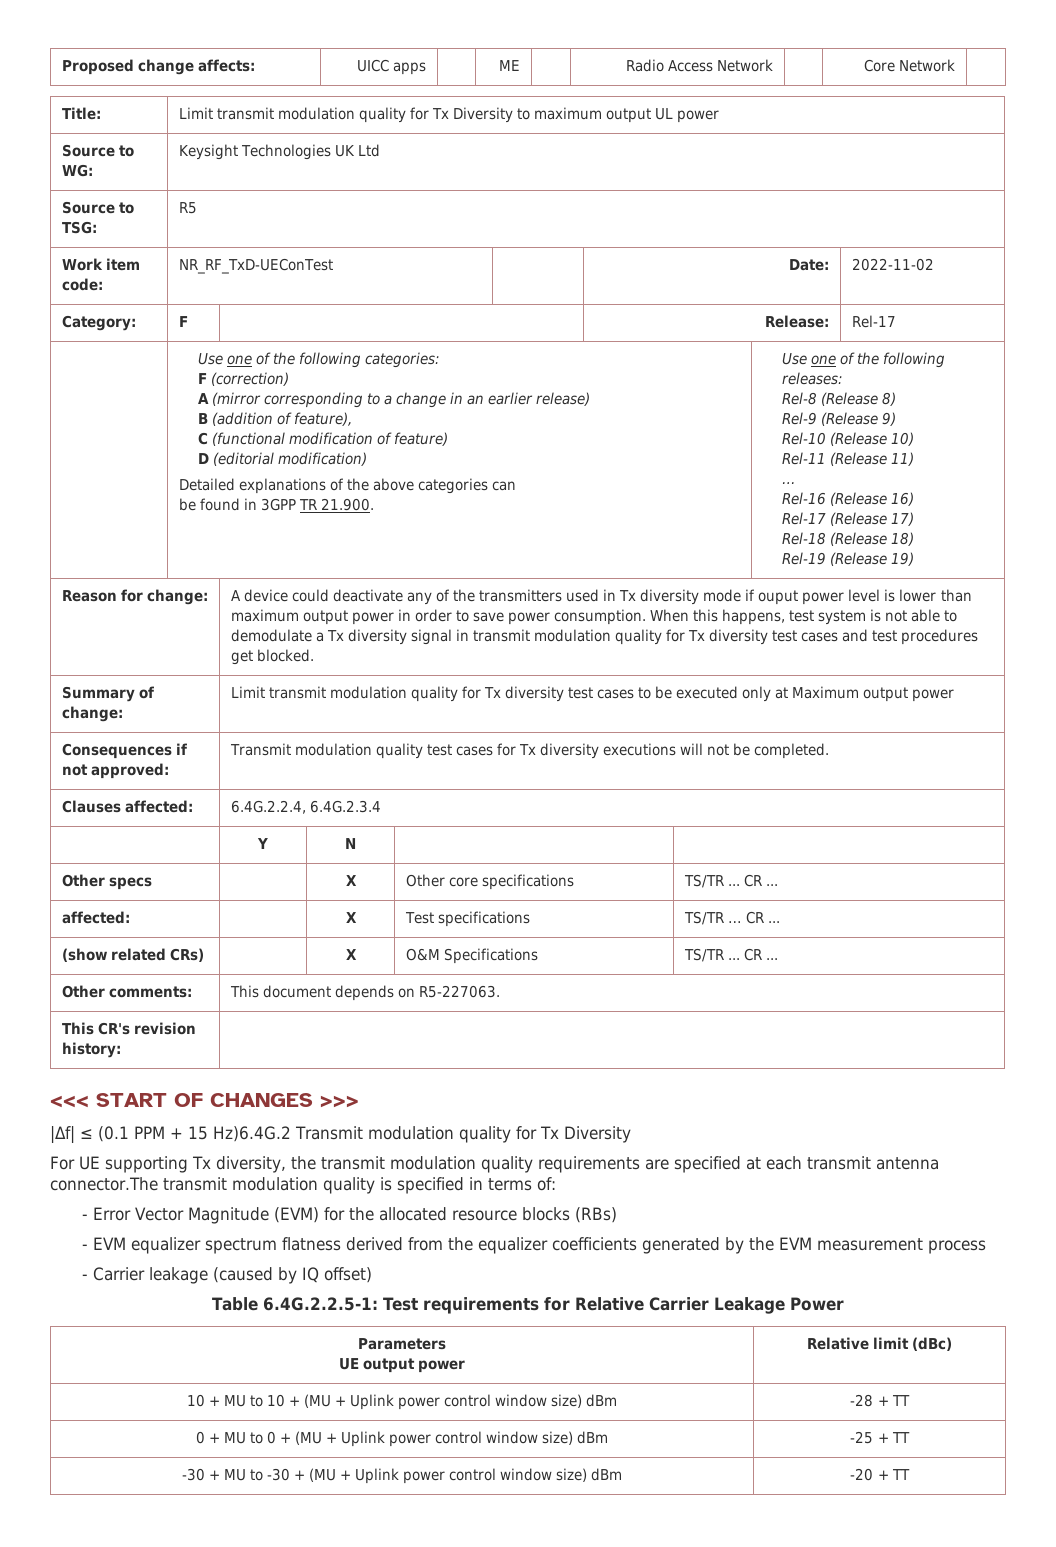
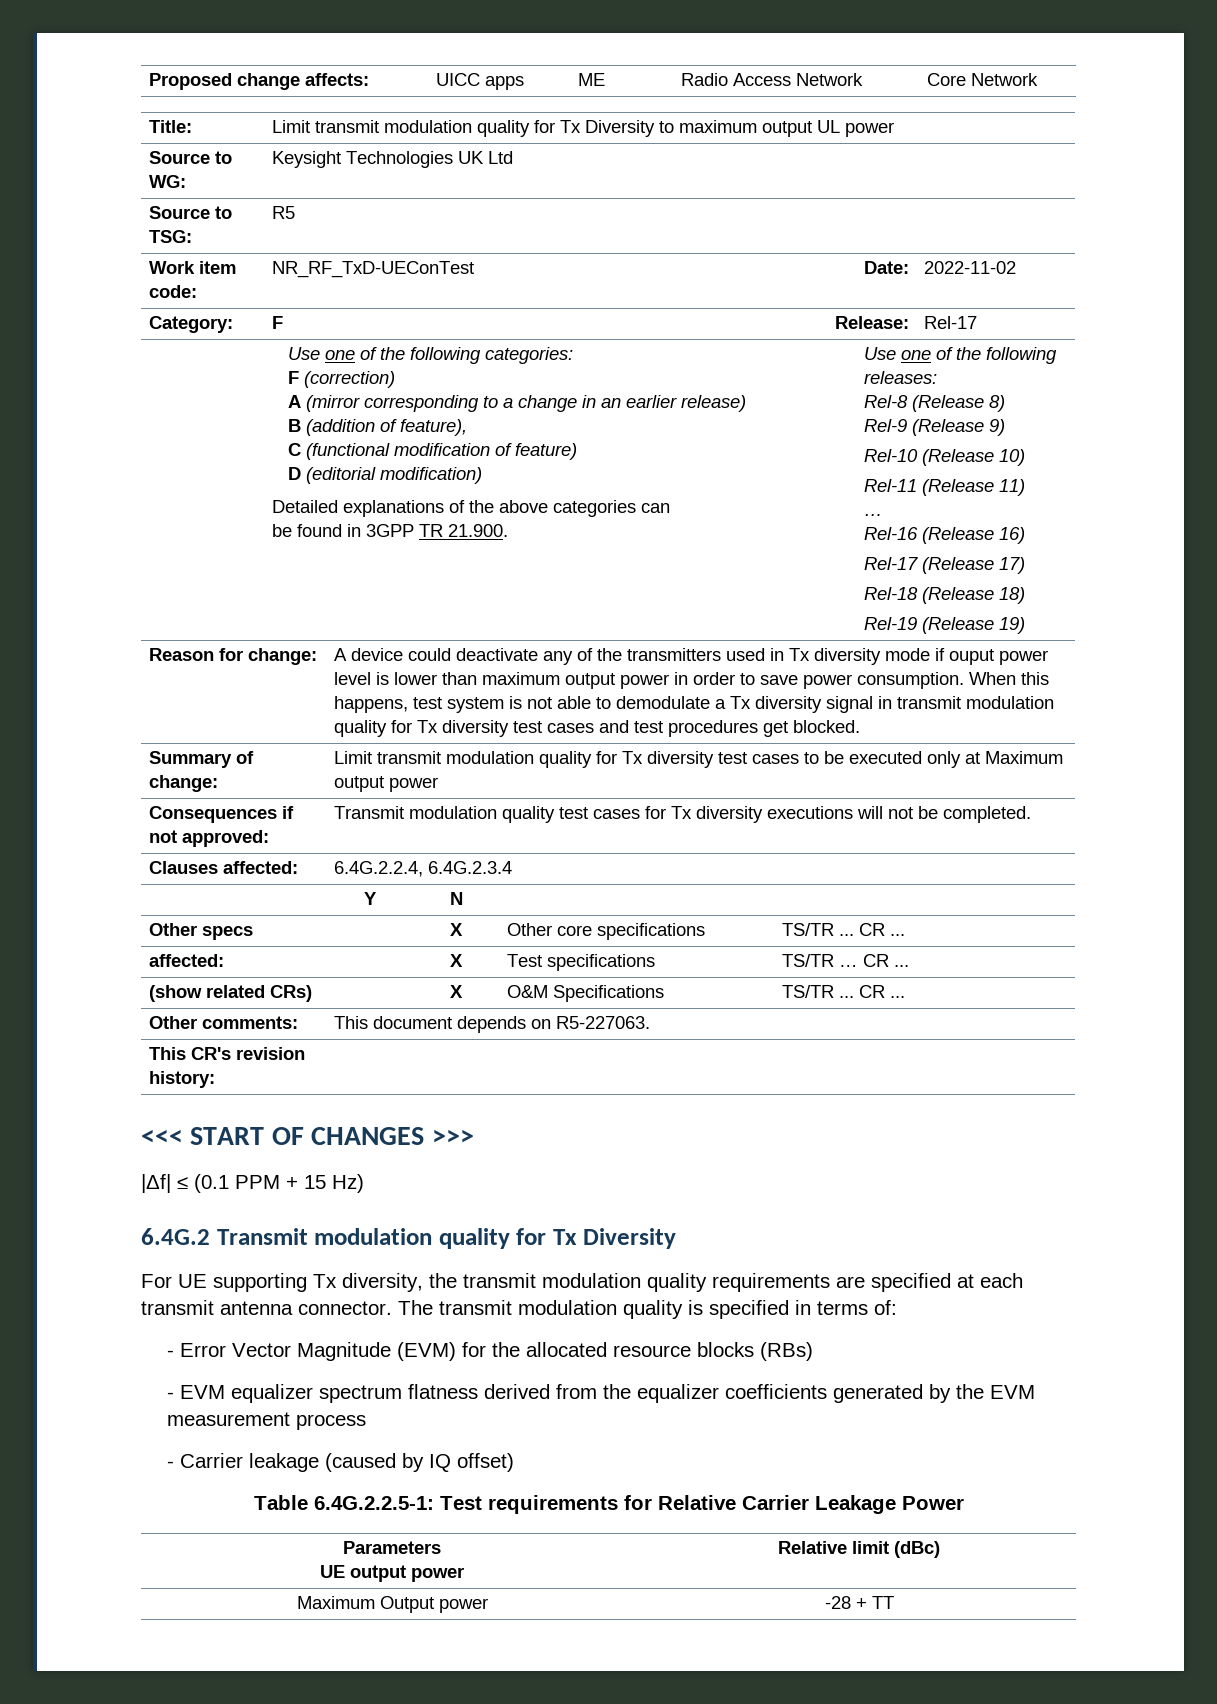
[213,1126,291,1142] Hz)6.4G.2 -> [332,1174,364,1193] [141,1228,210,1245] Hz) // 6.4G.2
[50,1177,158,1191] connector.The -> [298,1300,433,1315] connector. The
[186,1394,618,1410] [850,1394,910,1407] [195,1431,609,1447] [850,1431,910,1444] [181,1468,623,1484] [850,1468,874,1481] 10 + MU to 10 + (MU + Uplink power control window size) dBm | -28 + TT // 0 + MU to 0 + (MU + Uplink power control window size) dBm | -25 + TT // -30 + MU to -30 + (MU + Uplink power control window size) dBm | -20 -> [296,1596,488,1613] [824,1596,851,1609] Maximum Output power | -28

